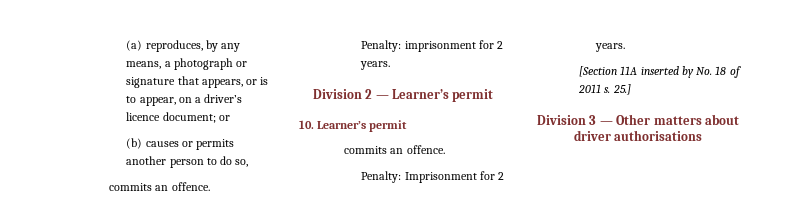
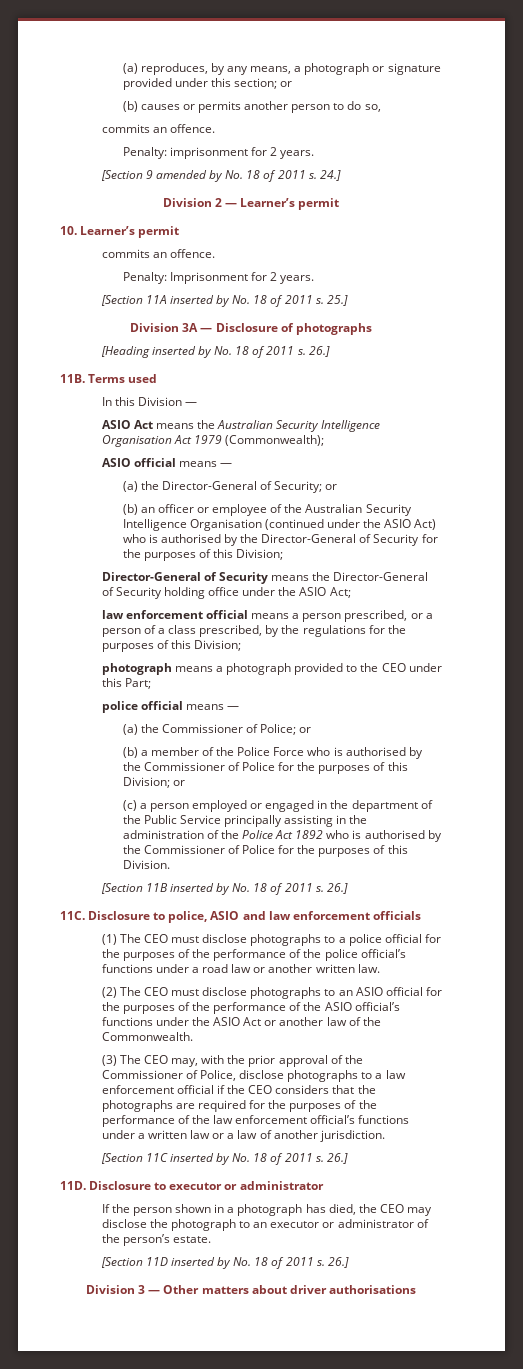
[177,76,269,88] [126,94,243,106] [126,112,216,123] that appears, or is to appear, on a driver’s licence document; -> [122,78,277,90] provided under this section;
(391, 65) none -> [100,170,341,182] // [Section 9 amended by No. 18 of 2011 s. 24.]
(631, 89) none -> [129,323,373,335] [100,346,330,358] [60,374,158,383] [101,397,198,406] [101,420,381,432] [101,435,325,447] [101,458,233,467] [122,481,338,493] [122,504,412,516] [122,519,437,531] [122,534,438,546] [122,549,284,561] [101,572,429,584] [101,587,351,599] [101,610,433,622] [101,625,406,637] [101,640,242,652] [101,663,442,675] [101,678,151,689] [101,701,240,713] [122,724,312,735] [122,747,423,759] [122,762,408,774] [122,777,185,788] [122,800,433,812] [122,815,368,827] [122,830,442,842] [122,845,408,857] [122,860,170,869] [100,883,348,895] [60,911,421,923] [101,934,441,946] [101,949,406,961] [101,964,380,973] [101,987,442,999] [101,1002,400,1014] [101,1017,381,1026] [101,1032,193,1041] [101,1055,363,1067] [101,1070,406,1082] [101,1085,376,1094] [101,1100,377,1112] [101,1115,410,1127] [101,1130,385,1142] [100,1153,348,1165] [60,1181,324,1190] [101,1204,432,1216] [101,1219,429,1231] [101,1234,211,1246] [100,1257,349,1269] // Division 3A — Disclosure of photographs // [Heading inserted by No. 18 of 2011 s. 26.] // 11B. Terms used // In this Division — // ASIO Act means the Australian Security Intelligence Organisation Act 1979 (Commonwealth); // ASIO official means — // (a) the Director-General of Security; or // (b) an officer or employee of the Australian Security Intelligence Organisation (continued under the ASIO Act) who is authorised by the Director-General of Security for the purposes of this Division; // Director-General of Security means the Director-General of Security holding office under the ASIO Act; // law enforcement official means a person prescribed, or a person of a class prescribed, by the regulations for the purposes of this Division; // photograph means a photograph provided to the CEO under this Part; // police official means — // (a) the Commissioner of Police; or // (b) a member of the Police Force who is authorised by the Commissioner of Police for the purposes of this Division; or // (c) a person employed or engaged in the department of the Public Service principally assisting in the administration of the Police Act 1892 who is authorised by the Commissioner of Police for the purposes of this Division. // [Section 11B inserted by No. 18 of 2011 s. 26.] // 11C. Disclosure to police, ASIO and law enforcement officials // (1) The CEO must disclose photographs to a police official for the purposes of the performance of the police official’s functions under a road law or another written law. // (2) The CEO must disclose photographs to an ASIO official for the purposes of the performance of the ASIO official’s functions under the ASIO Act or another law of the Commonwealth. // (3) The CEO may, with the prior approval of the Commissioner of Police, disclose photographs to a law enforcement official if the CEO considers that the photographs are required for the purposes of the performance of the law enforcement official’s functions under a written law or a law of another jurisdiction. // [Section 11C inserted by No. 18 of 2011 s. 26.] // 11D. Disclosure to executor or administrator // If the person shown in a photograph has died, the CEO may disclose the photograph to an executor or administrator of the person’s estate. // [Section 11D inserted by No. 18 of 2011 s. 26.]

